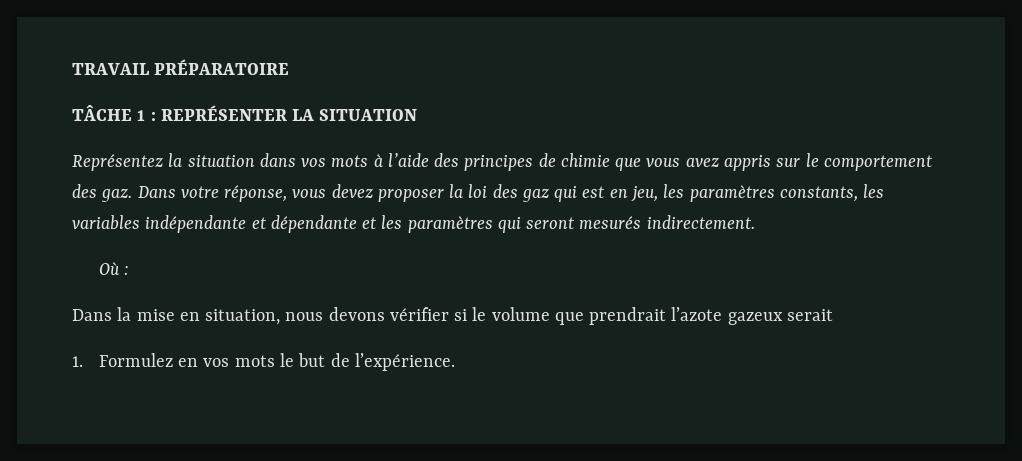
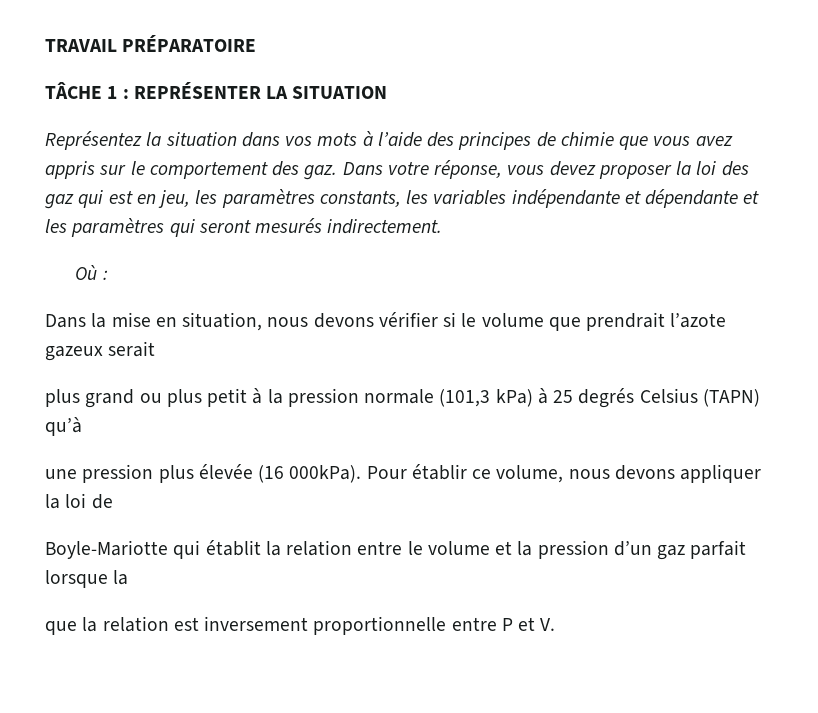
[72,353,455,371] 1. Formulez en vos mots le but de l’expérience. -> [45,388,760,408] [45,417,82,436] [45,464,762,483] [45,493,113,509] [45,540,747,560] [45,570,129,588] [45,616,556,635] plus grand ou plus petit à la pression normale (101,3 kPa) à 25 degrés Celsius (TAPN) qu’à // une pression plus élevée (16 000kPa). Pour établir ce volume, nous devons appliquer la loi de // Boyle-Mariotte qui établit la relation entre le volume et la pression d’un gaz parfait lorsque la // que la relation est inversement proportionnelle entre P et V.

